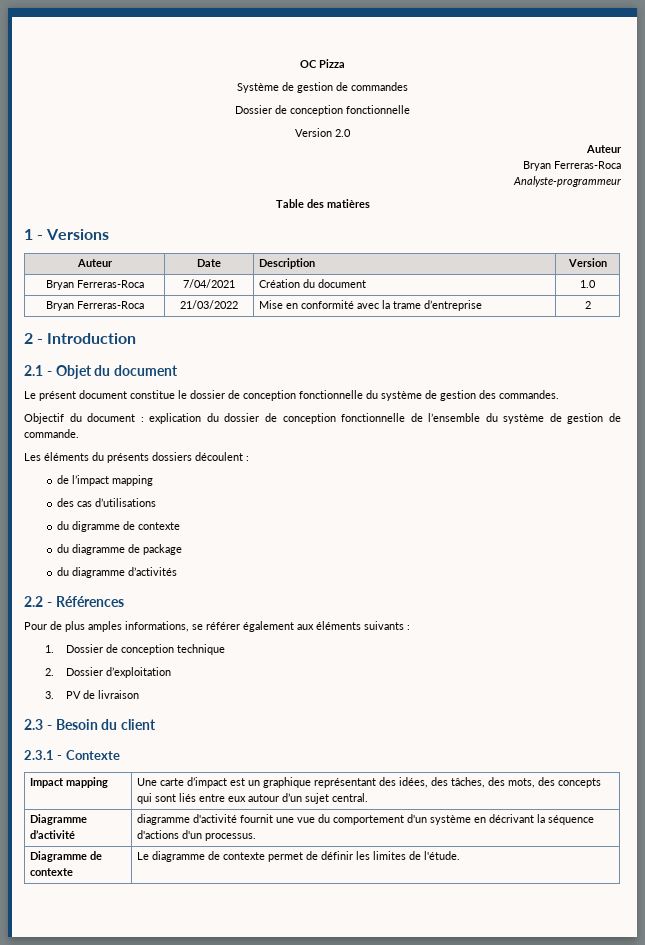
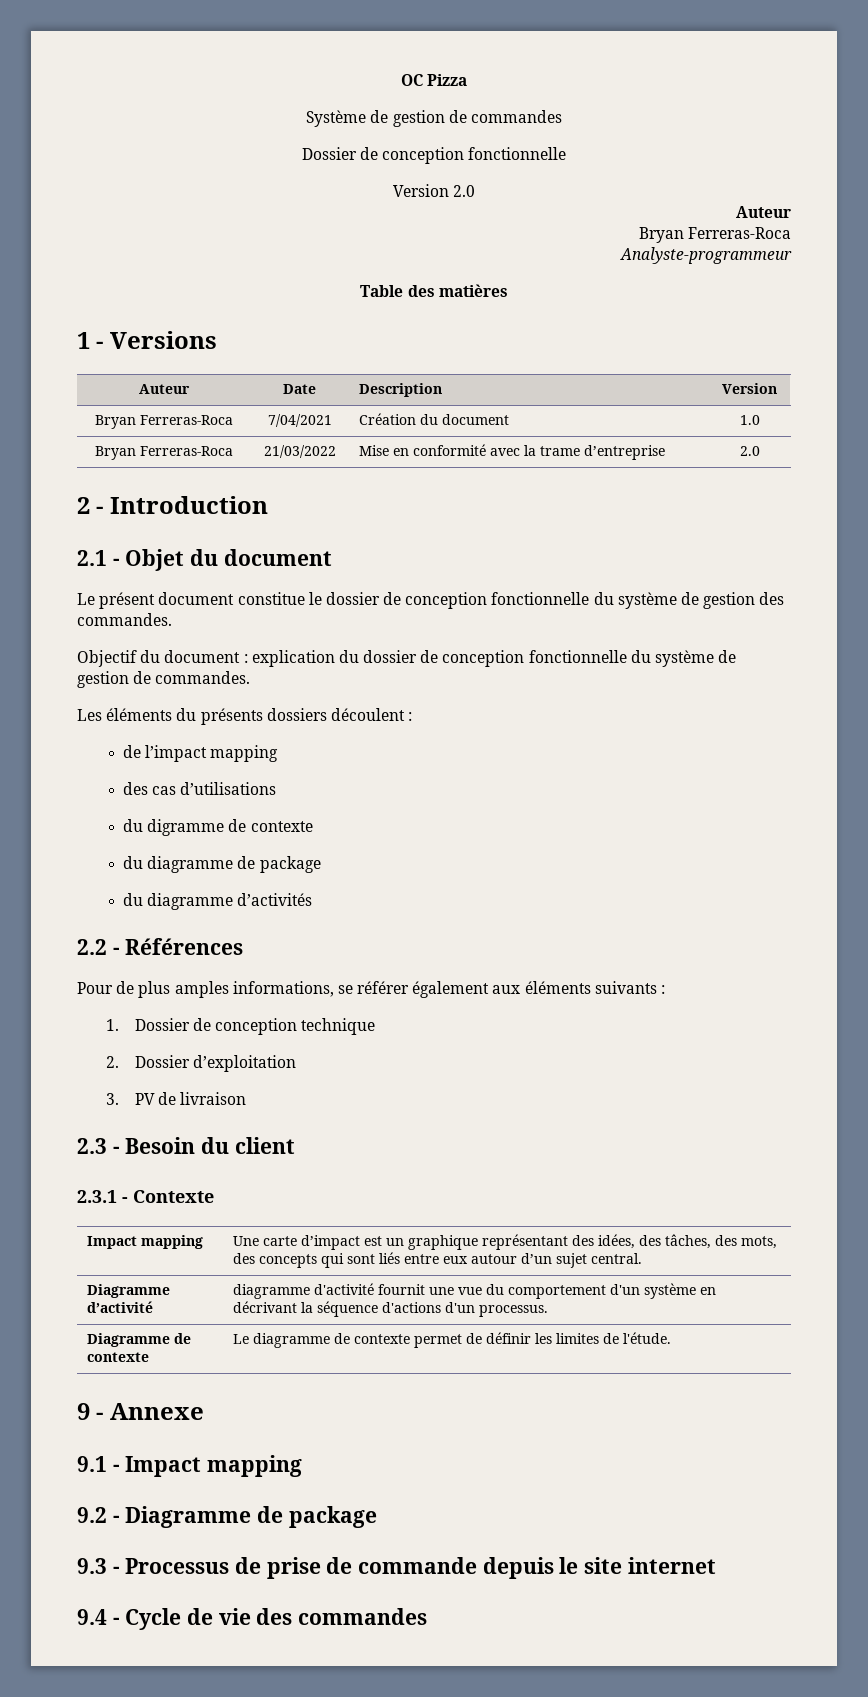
[584,301,591,309] 2 -> [739,446,760,456] 2.0
[410,413,481,422] de l’ensemble -> (627, 656) none
[24,429,79,438] commande. -> [155,671,251,684] commandes.
(461, 855) none -> [77,1403,204,1420] [77,1455,303,1477] [77,1506,377,1528] [77,1557,716,1579] [77,1608,428,1630] // 9 - Annexe // 9.1 - Impact mapping // 9.2 - Diagramme de package // 9.3 - Processus de prise de commande depuis le site internet // 9.4 - Cycle de vie des commandes

